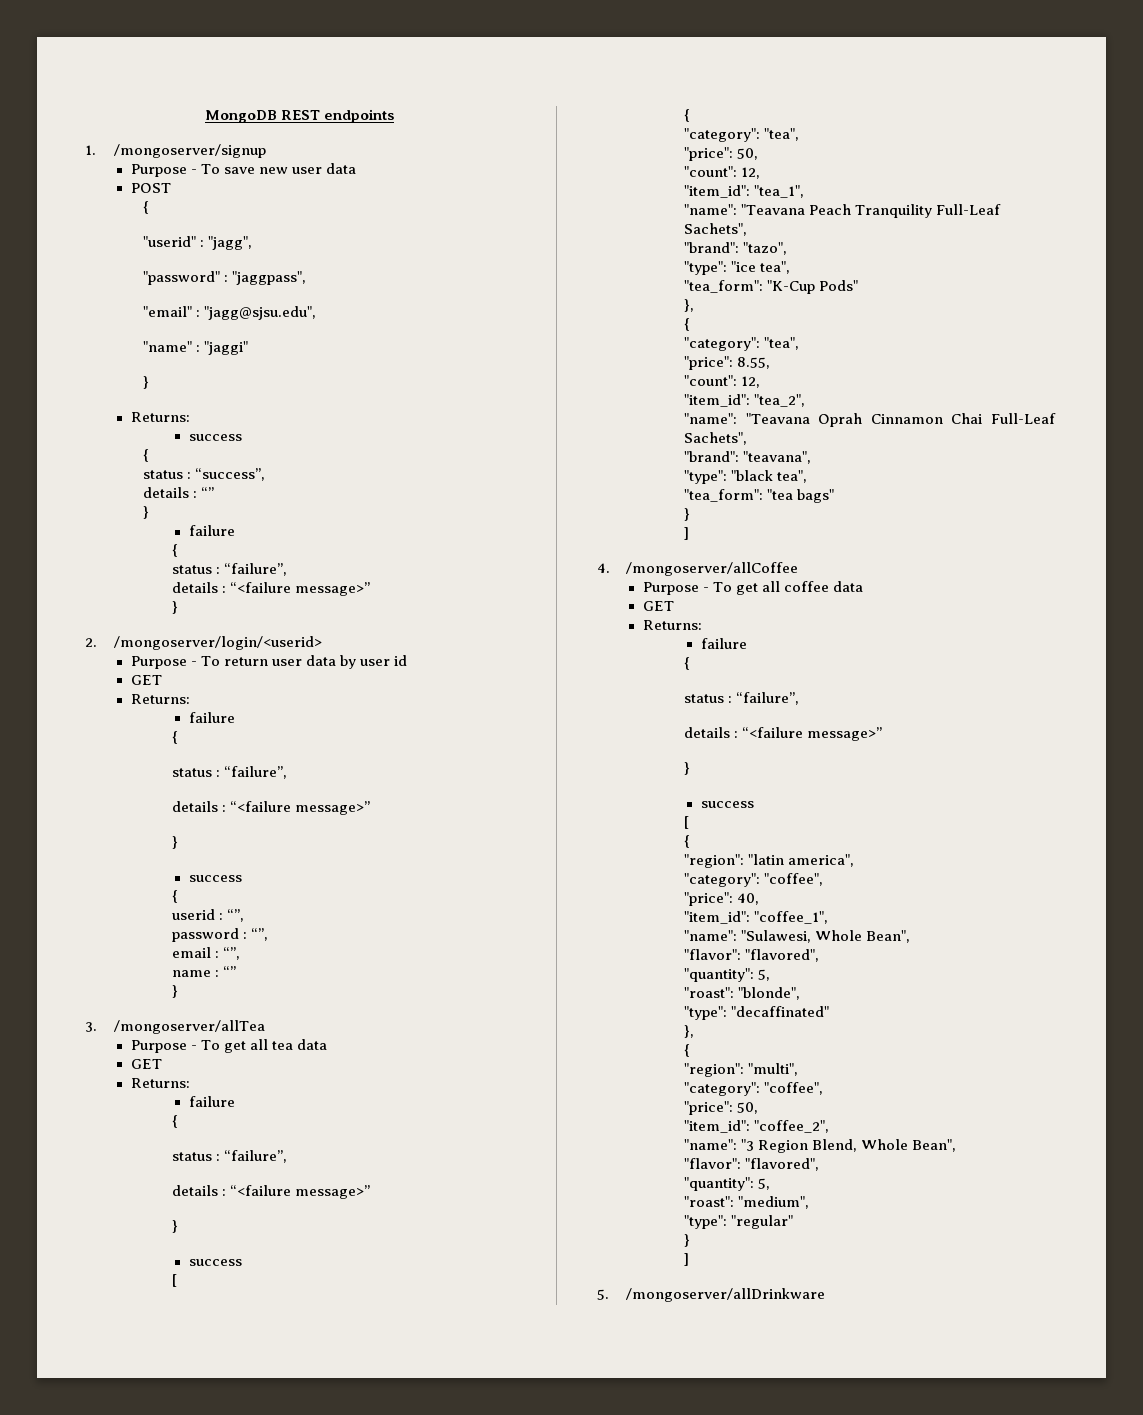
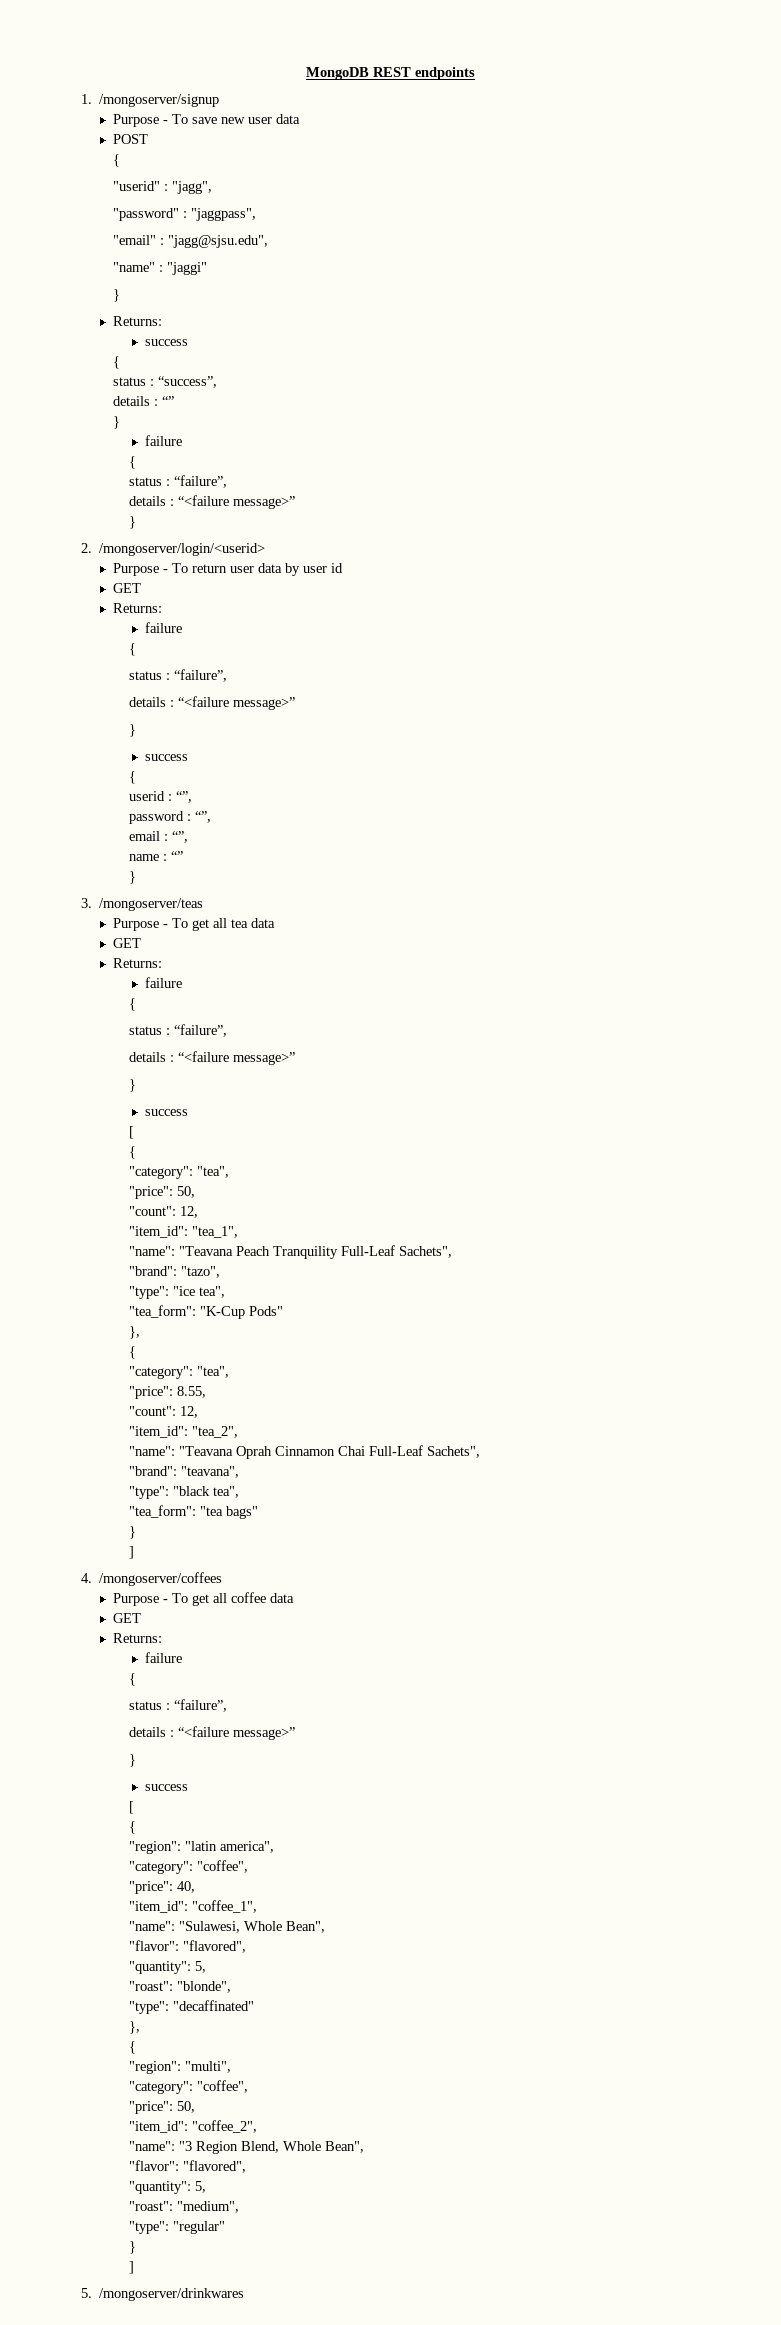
[114,1020,266,1034] /mongoserver/allTea -> [99,898,204,911] /mongoserver/teas
[626,562,799,576] /mongoserver/allCoffee -> [99,1572,223,1586] /mongoserver/coffees
[626,1288,826,1302] /mongoserver/allDrinkware -> [99,2288,245,2301] /mongoserver/drinkwares

